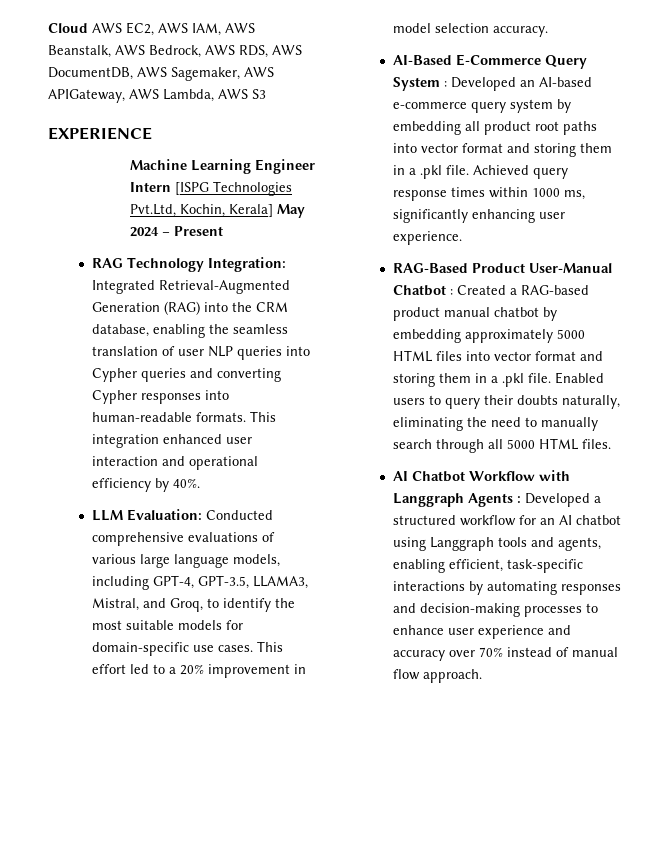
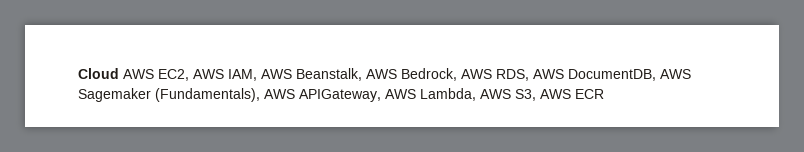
[171,67,240,81] Sagemaker, -> [78,88,260,102] Sagemaker (Fundamentals),
[252,89,266,99] [48,127,152,140] [129,159,315,174] [129,181,292,196] [129,204,305,218] [129,226,223,237] [91,257,286,272] [91,280,290,294] [91,301,288,315] [91,324,288,338] [91,346,310,360] [91,368,281,382] [91,390,229,404] [91,411,276,422] [91,434,252,448] [91,456,258,470] [91,478,200,492] [91,509,273,521] [91,532,275,546] [91,554,280,568] [91,575,308,590] [91,598,295,612] [91,620,243,630] [91,641,283,656] [91,664,306,678] [392,23,548,37] [392,54,587,69] [392,77,592,91] [392,99,571,113] [392,121,597,135] [392,143,612,157] [392,165,568,179] [392,187,585,201] [392,209,565,223] [392,231,462,245] [392,263,612,273] [392,285,589,296] [392,307,557,321] [392,329,585,343] [392,350,603,362] [392,372,604,387] [392,395,620,409] [392,417,598,431] [392,438,611,453] [392,470,570,482] [392,493,601,507] [392,515,621,526] [392,537,601,551] [392,559,583,573] [392,581,621,595] [392,603,598,617] [392,625,571,639] [392,647,618,661] [392,669,482,683] S3 // EXPERIENCE // Machine Learning Engineer Intern [ISPG Technologies Pvt.Ltd, Kochin, Kerala] May 2024 – Present // RAG Technology Integration: Integrated Retrieval-Augmented Generation (RAG) into the CRM database, enabling the seamless translation of user NLP queries into Cypher queries and converting Cypher responses into human-readable formats. This integration enhanced user interaction and operational efficiency by 40%. // LLM Evaluation: Conducted comprehensive evaluations of various large language models, including GPT-4, GPT-3.5, LLAMA3, Mistral, and Groq, to identify the most suitable models for domain-specific use cases. This effort led to a 20% improvement in model selection accuracy. // AI-Based E-Commerce Query System : Developed an AI-based e-commerce query system by embedding all product root paths into vector format and storing them in a .pkl file. Achieved query response times within 1000 ms, significantly enhancing user experience. // RAG-Based Product User-Manual Chatbot : Created a RAG-based product manual chatbot by embedding approximately 5000 HTML files into vector format and storing them in a .pkl file. Enabled users to query their doubts naturally, eliminating the need to manually search through all 5000 HTML files. // AI Chatbot Workflow with Langgraph Agents : Developed a structured workflow for an AI chatbot using Langgraph tools and agents, enabling efficient, task-specific interactions by automating responses and decision-making processes to enhance user experience and accuracy over 70% instead of manual flow approach. -> [515,89,604,101] S3, AWS ECR

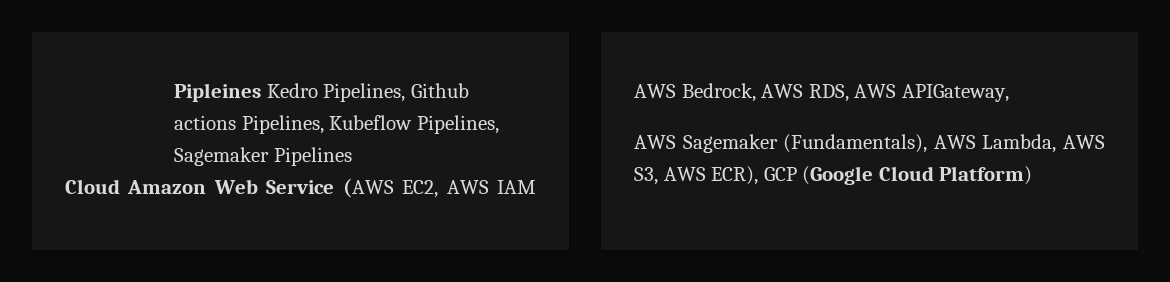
[78,68,362,81] Cloud AWS EC2, AWS IAM, AWS Beanstalk, -> [174,83,469,102] [174,115,499,134] [174,147,352,166] [65,178,536,198] Pipleines Kedro Pipelines, Github actions Pipelines, Kubeflow Pipelines, Sagemaker Pipelines // Cloud Amazon Web Service (AWS EC2, AWS IAM
[568,69,656,81] DocumentDB, -> [901,84,1009,102] APIGateway, //
[299,89,416,102] APIGateway, AWS -> (976, 142) none
[575,89,604,99] ECR -> [711,166,1033,185] ECR), GCP (Google Cloud Platform)

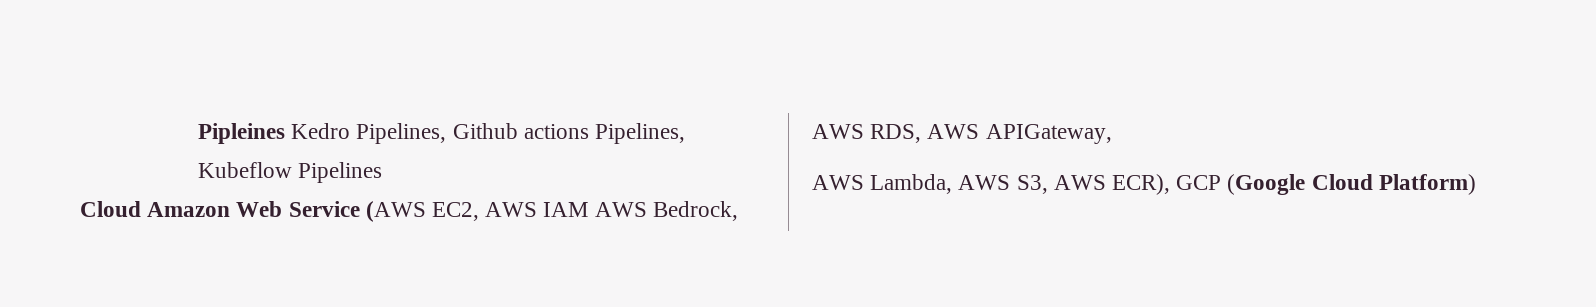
[416,115,499,134] [174,147,270,166] Pipelines, Sagemaker -> (293, 170) none
[682,134,976,153] Sagemaker (Fundamentals), AWS -> (864, 182) none

